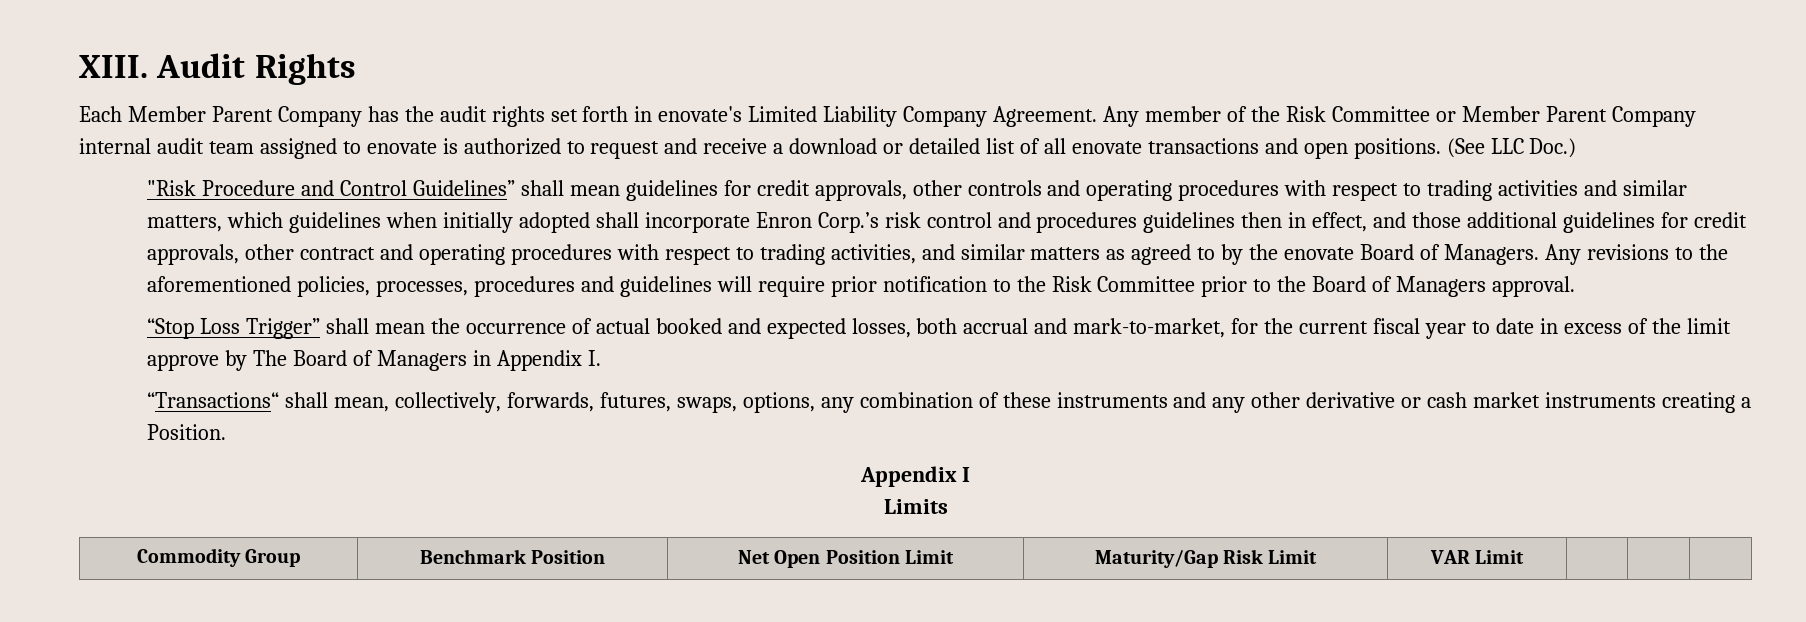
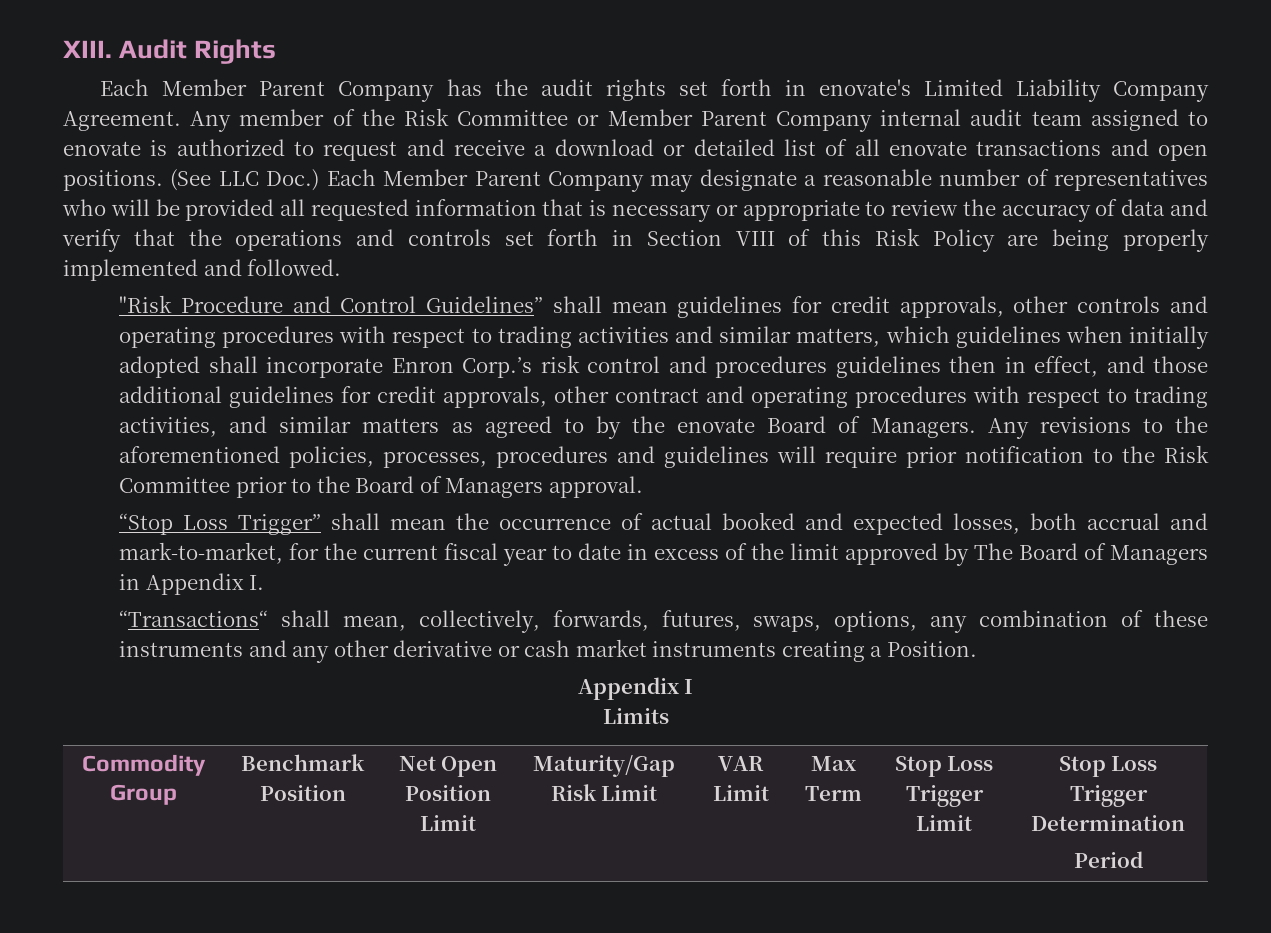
(1577, 148) none -> [326,169,1208,192] [62,199,1209,222] [62,228,1209,252] [63,259,342,281] Each Member Parent Company may designate a reasonable number of representatives who will be provided all requested information that is necessary or appropriate to review the accuracy of data and verify that the operations and controls set forth in Section VIII of this Risk Policy are being properly implemented and followed.
[147,354,220,371] approve -> [845,543,939,565] approved
(1525, 557) | | -> [810,756,857,771] [804,786,862,801] [894,756,994,777] [905,785,984,807] [916,815,972,831] [1058,756,1158,777] [1069,785,1148,807] [1031,815,1185,831] [1073,851,1143,868] Max Term | Stop Loss Trigger Limit | Stop Loss Trigger Determination // Period

